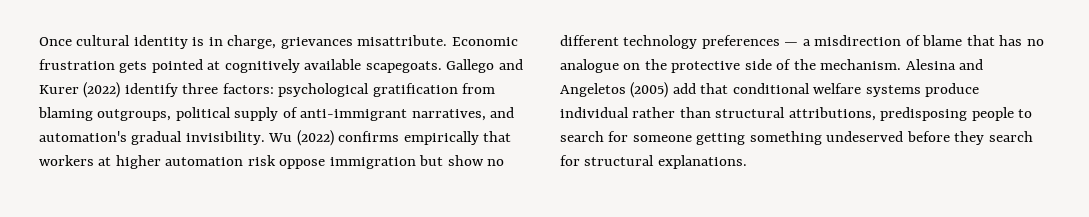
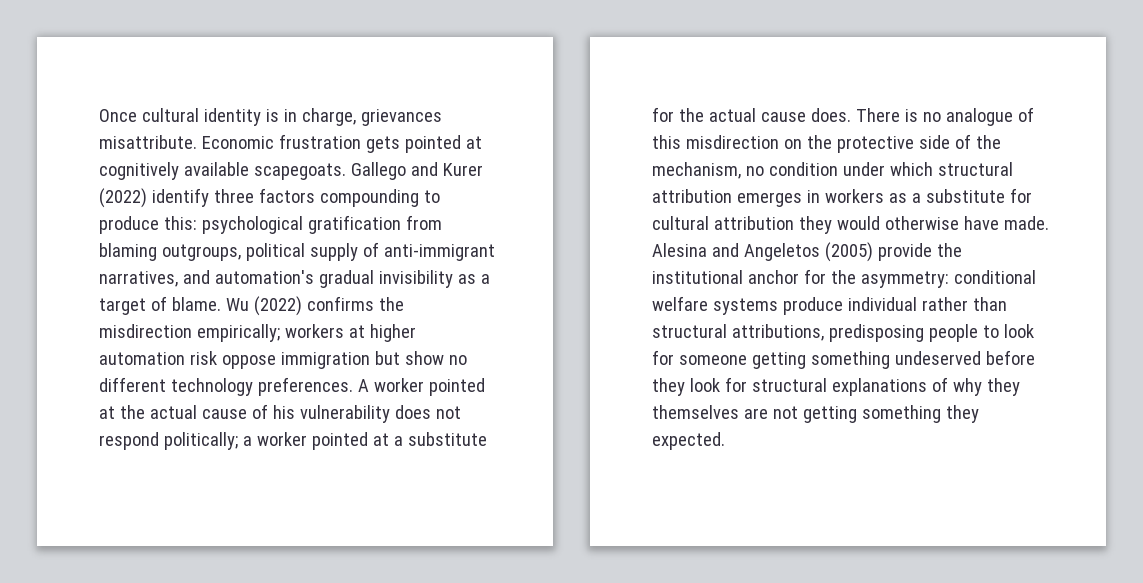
[222,83,274,94] factors: -> [258,188,440,207] [99,216,197,234] factors compounding to produce this:
[185,130,512,146] invisibility. Wu (2022) confirms empirically that -> [378,270,490,288] [99,296,404,316] [99,324,280,342] invisibility as a target of blame. Wu (2022) confirms the misdirection empirically;
[701,35,1044,49] [560,59,619,73] preferences — a misdirection of blame that has no analogue -> [257,377,485,396] [99,404,461,423] [99,432,487,450] [652,107,1034,126] [652,135,779,149] preferences. A worker pointed at the actual cause of his vulnerability does not respond politically; a worker pointed at a substitute for the actual cause does. There is no analogue of this misdirection
[820,59,984,70] [560,82,729,98] mechanism. Alesina and Angeletos (2005) add that -> [652,162,1013,179] [652,188,1032,207] [652,216,1049,234] [652,242,962,262] [652,269,949,288] mechanism, no condition under which structural attribution emerges in workers as a substitute for cultural attribution they would otherwise have made. Alesina and Angeletos (2005) provide the institutional anchor for the asymmetry:
[560,131,604,142] search -> [1003,324,1034,338] look
[988,131,1033,142] search -> [689,378,720,392] look
[657,155,747,169] explanations. -> [831,377,1020,396] [652,405,979,423] [652,432,725,450] explanations of why they themselves are not getting something they expected.

